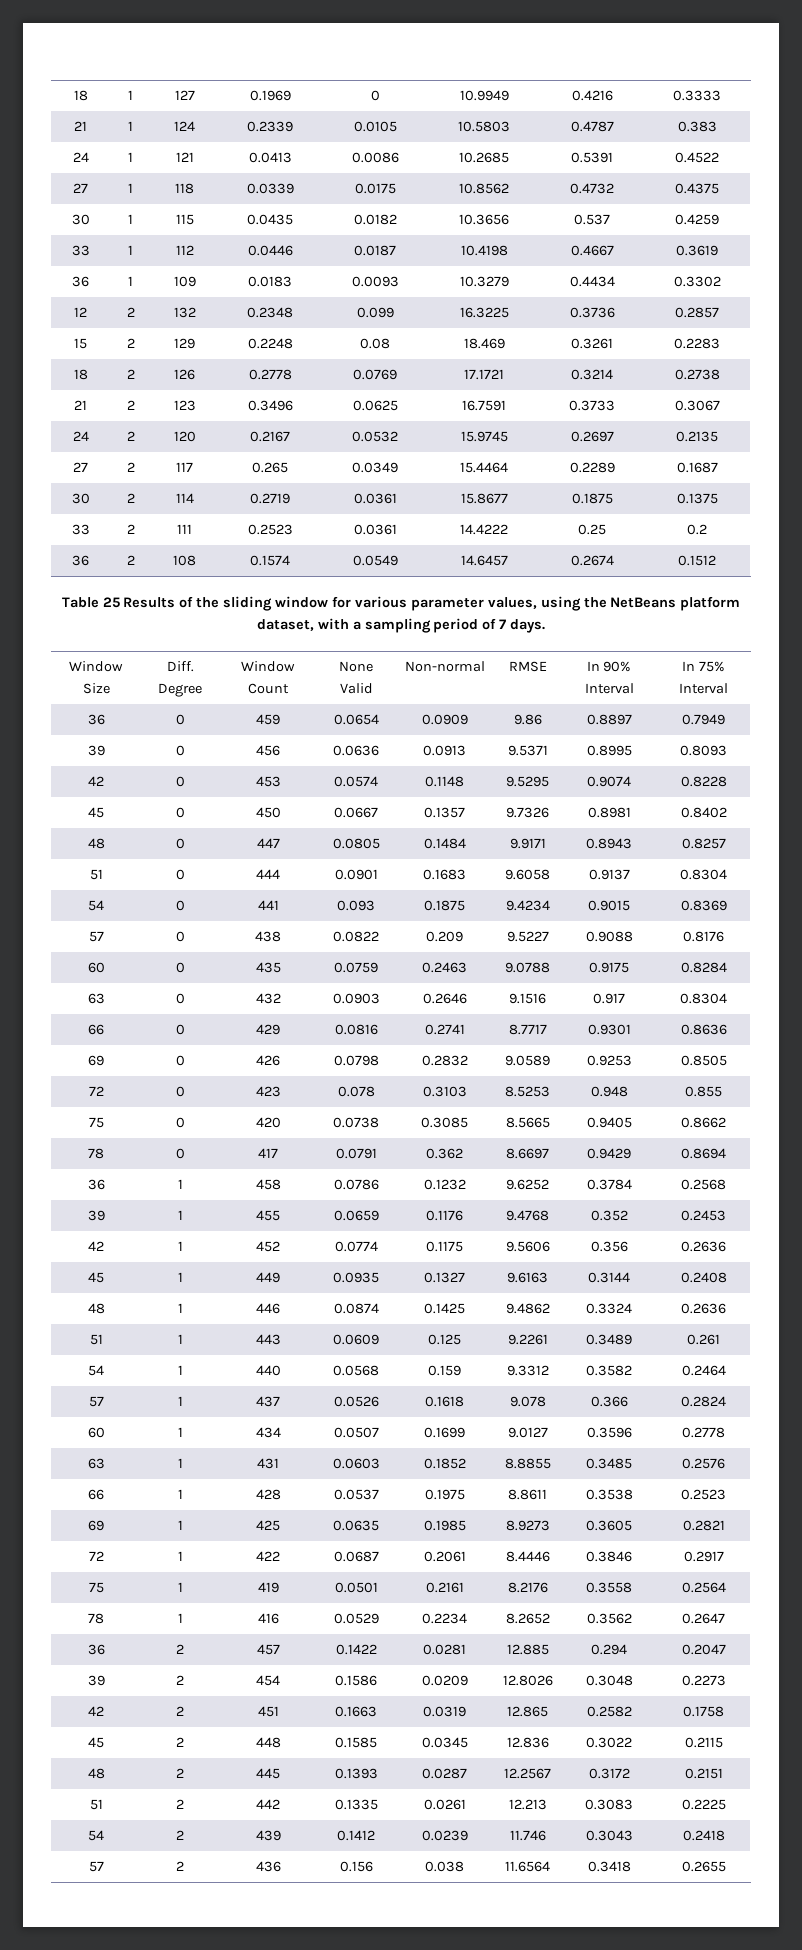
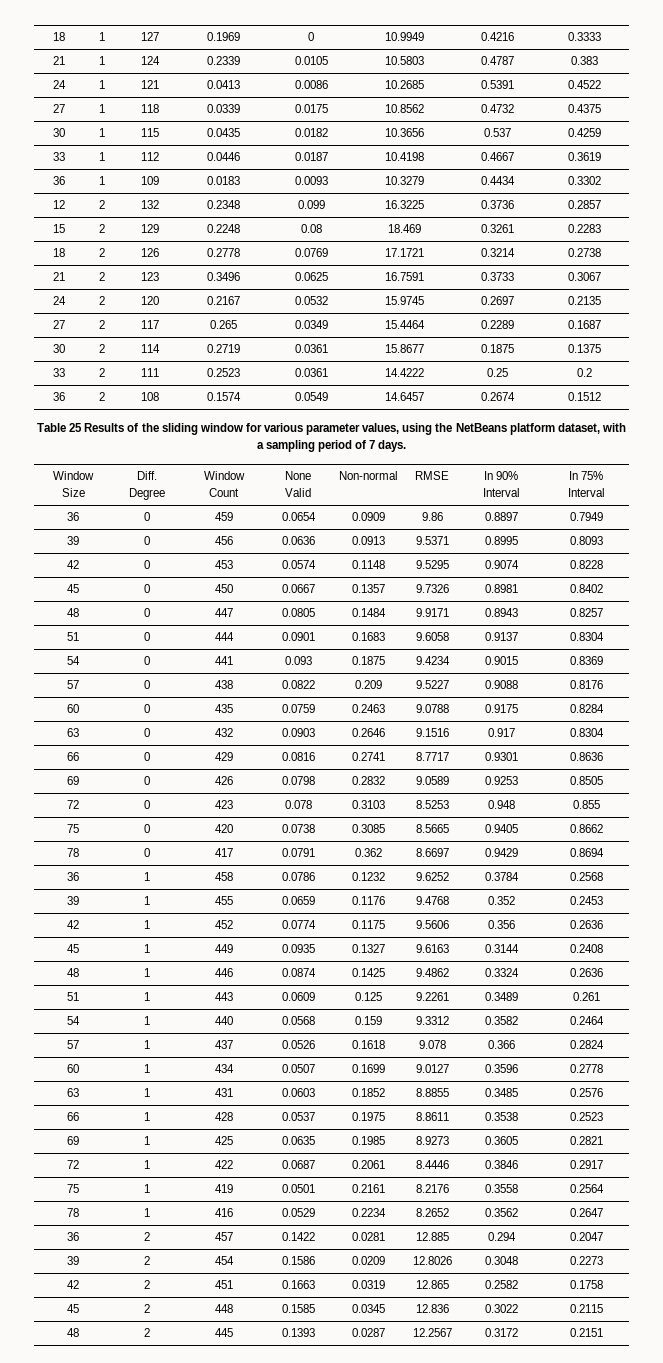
[89,1799,103,1810] [176,1799,184,1809] [256,1799,280,1809] [334,1799,378,1810] [423,1799,466,1810] [508,1799,547,1810] [585,1799,633,1810] [681,1799,726,1810] [88,1830,104,1841] [176,1830,184,1840] [255,1830,281,1841] [337,1830,375,1841] [421,1830,468,1841] [509,1830,546,1841] [585,1830,633,1841] [682,1830,725,1841] [88,1861,104,1872] [176,1861,184,1871] [255,1861,281,1872] [339,1861,373,1872] [425,1861,464,1872] [505,1861,550,1872] [587,1861,631,1872] [681,1861,726,1872] // 51 | 2 | 442 | 0.1335 | 0.0261 | 12.213 | 0.3083 | 0.2225 // 54 | 2 | 439 | 0.1412 | 0.0239 | 11.746 | 0.3043 | 0.2418 // 57 | 2 | 436 | 0.156 | 0.038 | 11.6564 | 0.3418 | 0.2655 -> (603, 1332) none

